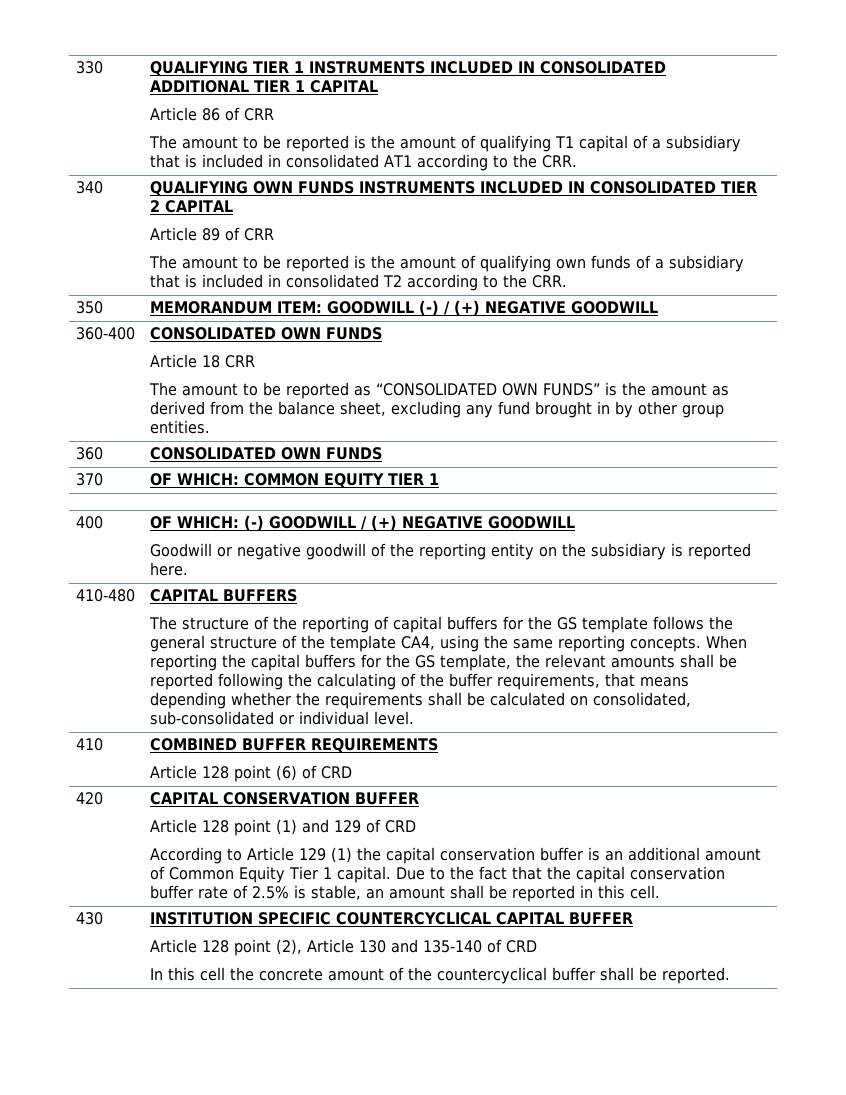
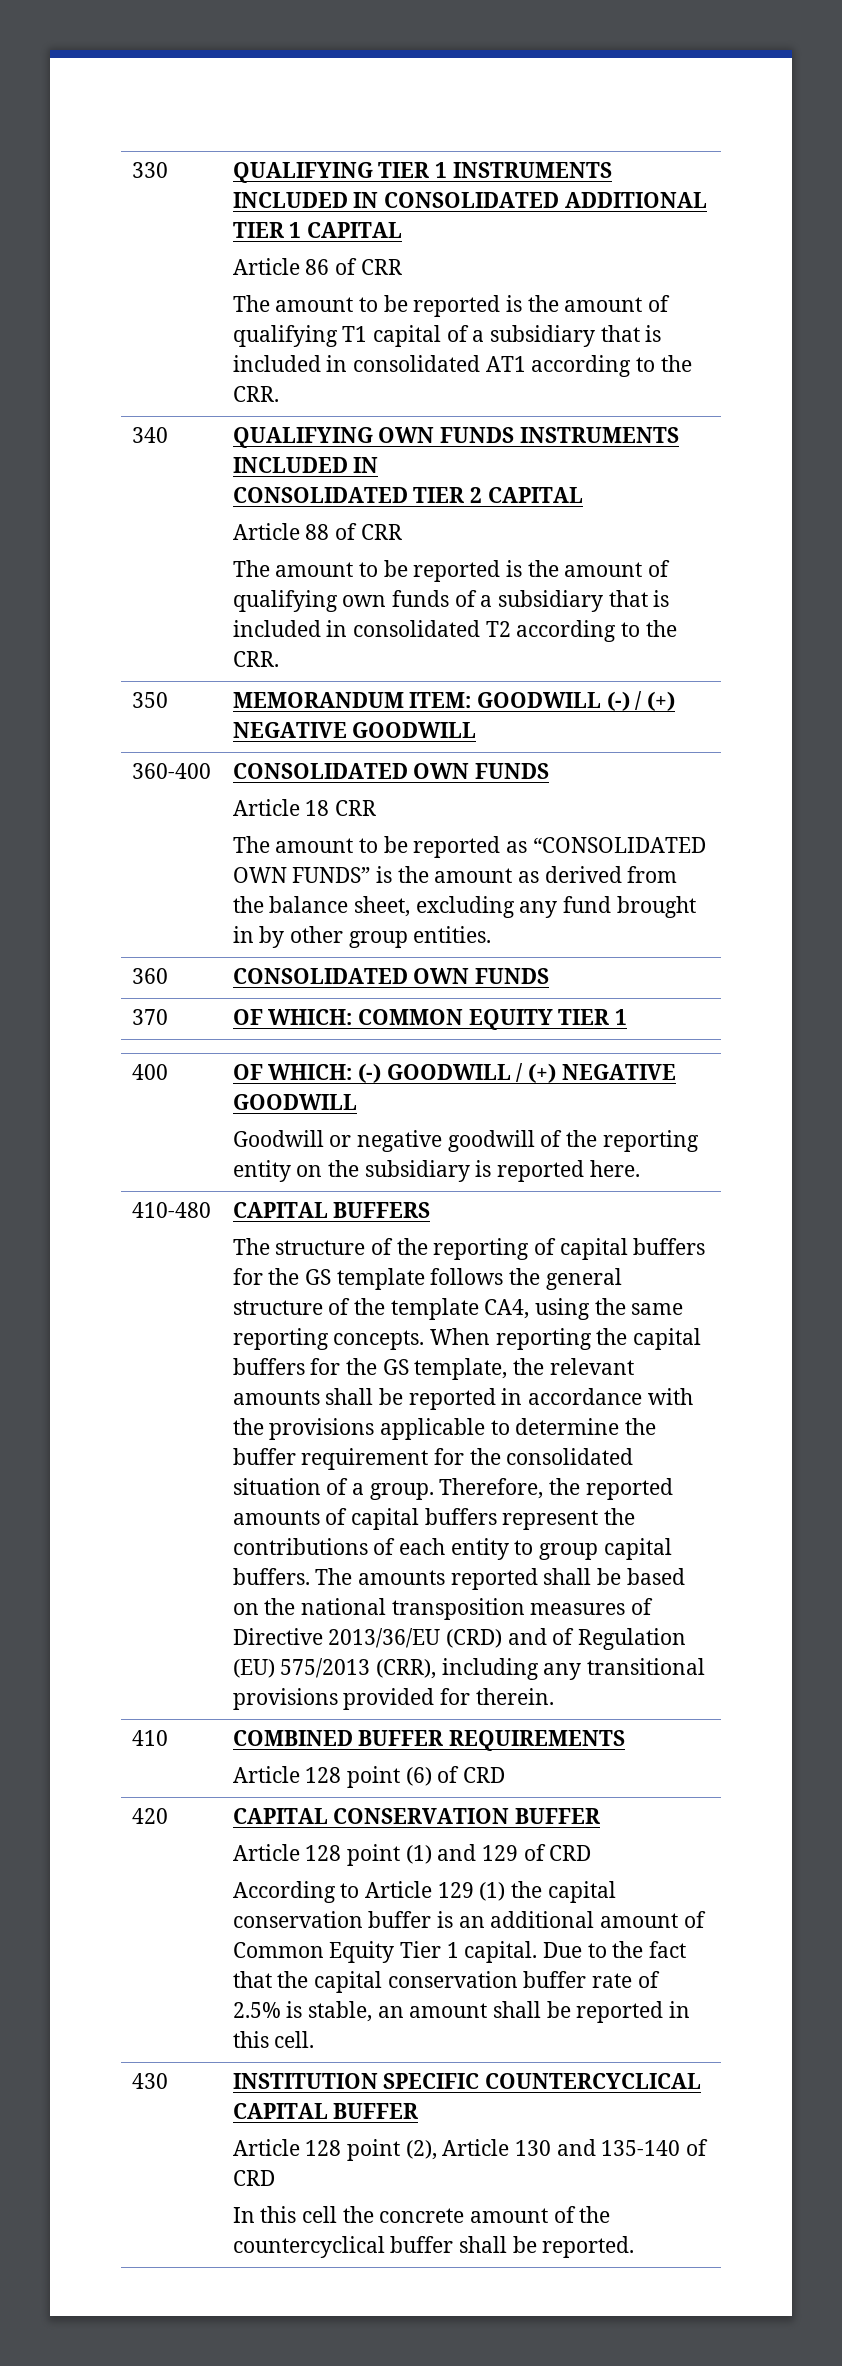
(586, 187) none -> (379, 465) //
[202,228,221,241] 89 -> [305,524,330,540] 88
[218,673,690,690] [150,692,692,709] [150,711,415,725] following the calculating of the buffer requirements, that means depending whether the requirements shall be calculated on consolidated, sub-consolidated or individual level. -> [501,1388,693,1405] [232,1418,657,1440] [232,1448,634,1470] [232,1478,673,1500] [232,1508,636,1530] [232,1538,672,1560] [232,1568,685,1590] [232,1598,654,1620] [232,1628,687,1650] [232,1658,706,1680] [232,1688,554,1710] in accordance with the provisions applicable to determine the buffer requirement for the consolidated situation of a group. Therefore, the reported amounts of capital buffers represent the contributions of each entity to group capital buffers. The amounts reported shall be based on the national transposition measures of Directive 2013/36/EU (CRD) and of Regulation (EU) 575/2013 (CRR), including any transitional provisions provided for therein.

